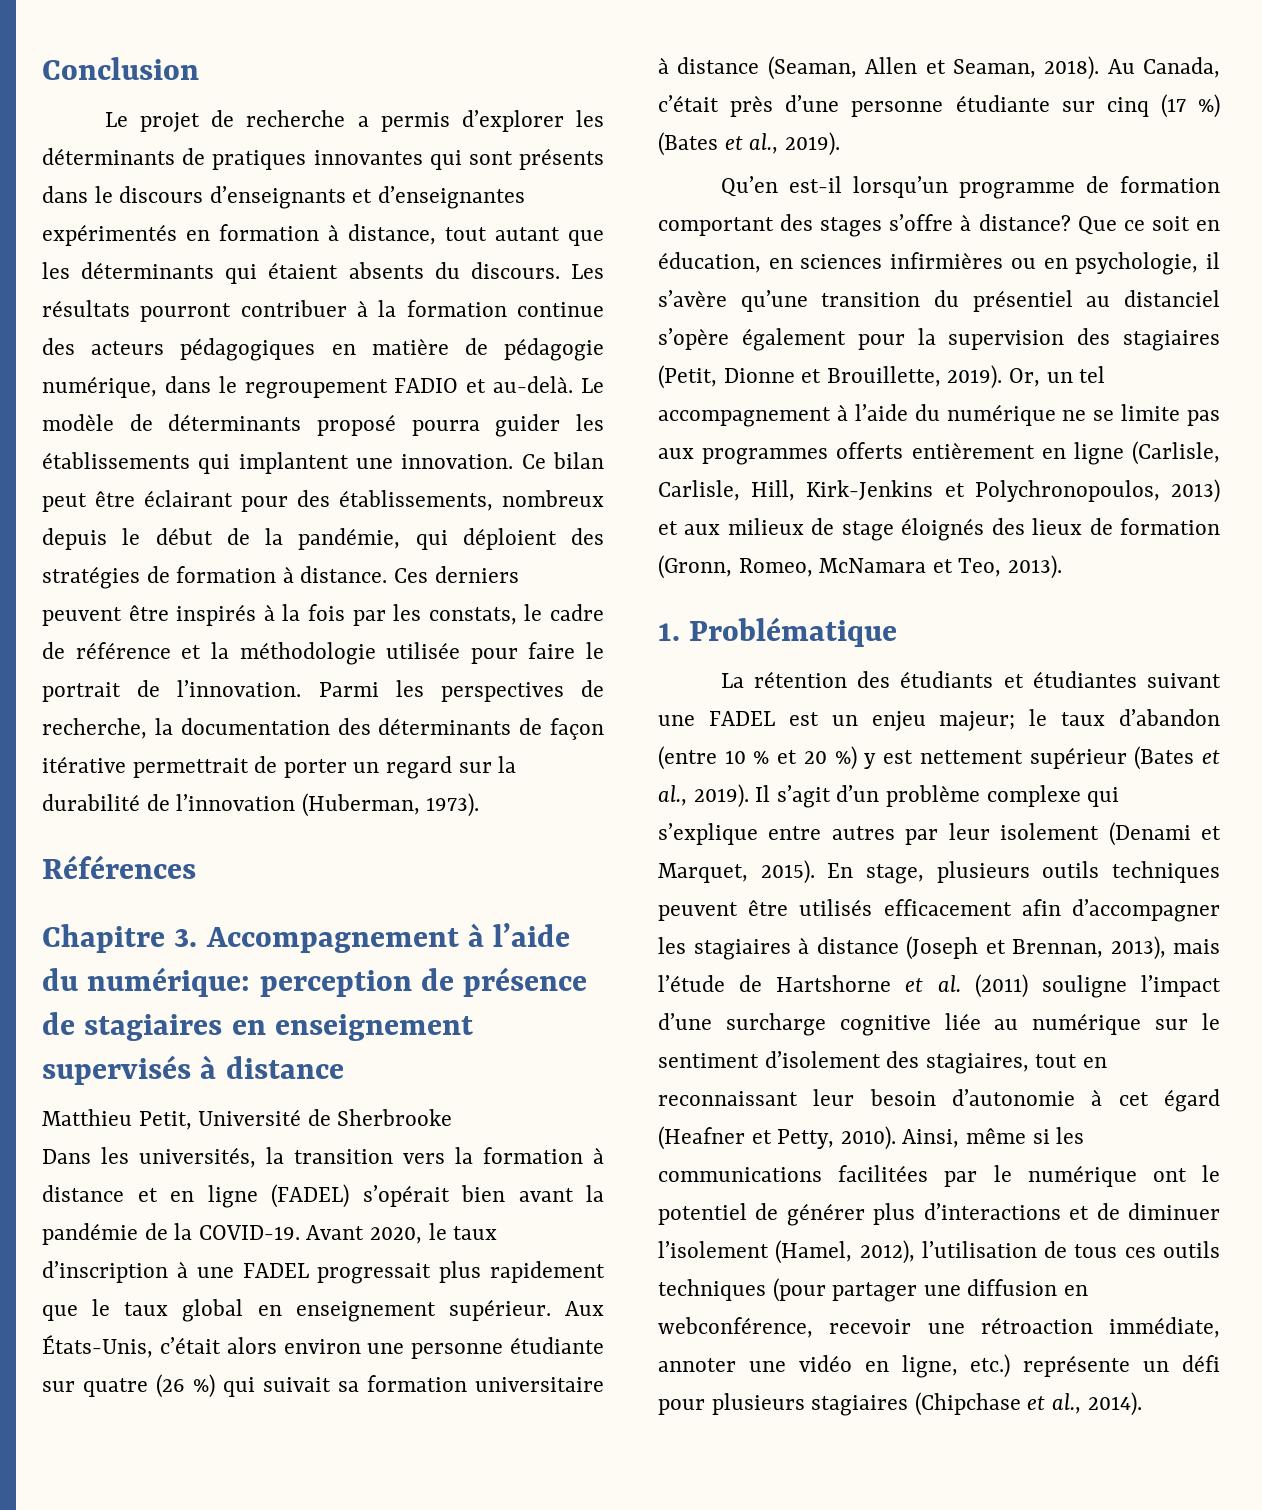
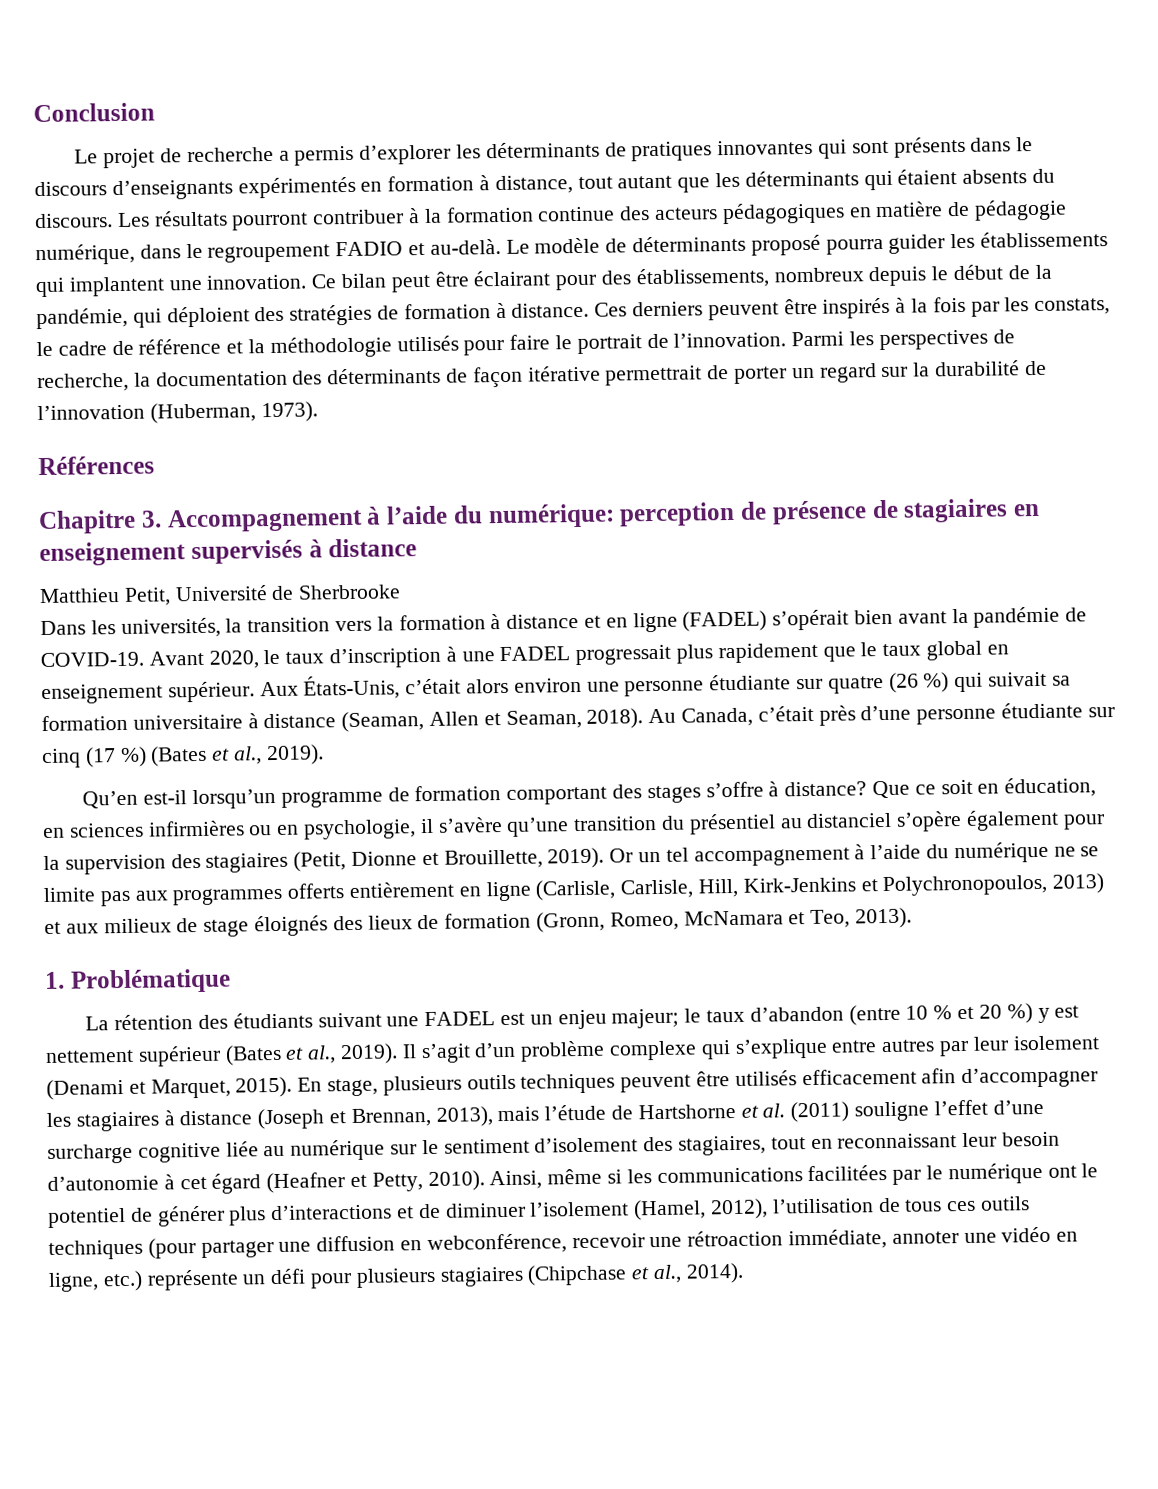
[352,186,526,209] et d’enseignantes -> (233, 190) none
[386,642,461,659] utilisée -> [396,335,459,352] utilisés
[174,1223,193,1240] la -> (1088, 614) none
[1009,368,1041,387] Or, -> [609,848,634,863] Or
[1003,671,1137,688] et étudiantes -> (313, 1020) none
[1141,975,1221,997] l’impact -> [933,1099,988,1116] l’effet

